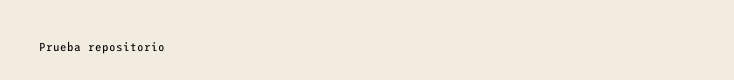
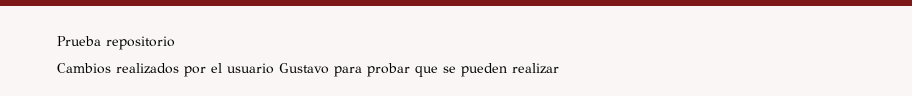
(165, 48) none -> [57,63,559,77] // Cambios realizados por el usuario Gustavo para probar que se pueden realizar

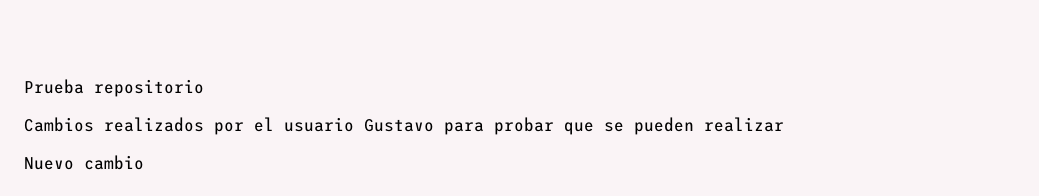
(559, 68) none -> [24,155,144,170] // Nuevo cambio

